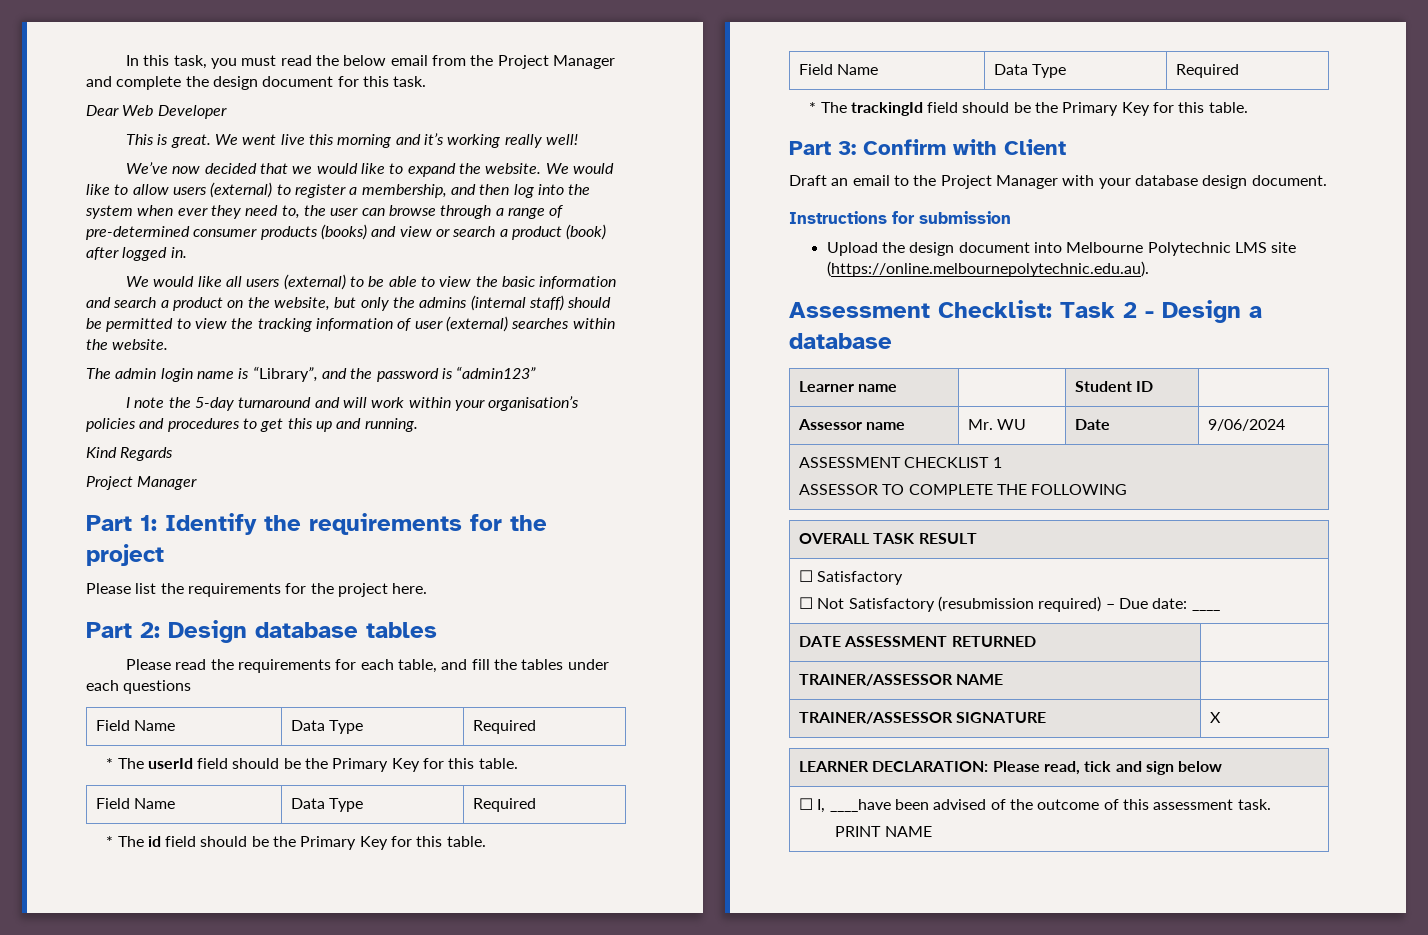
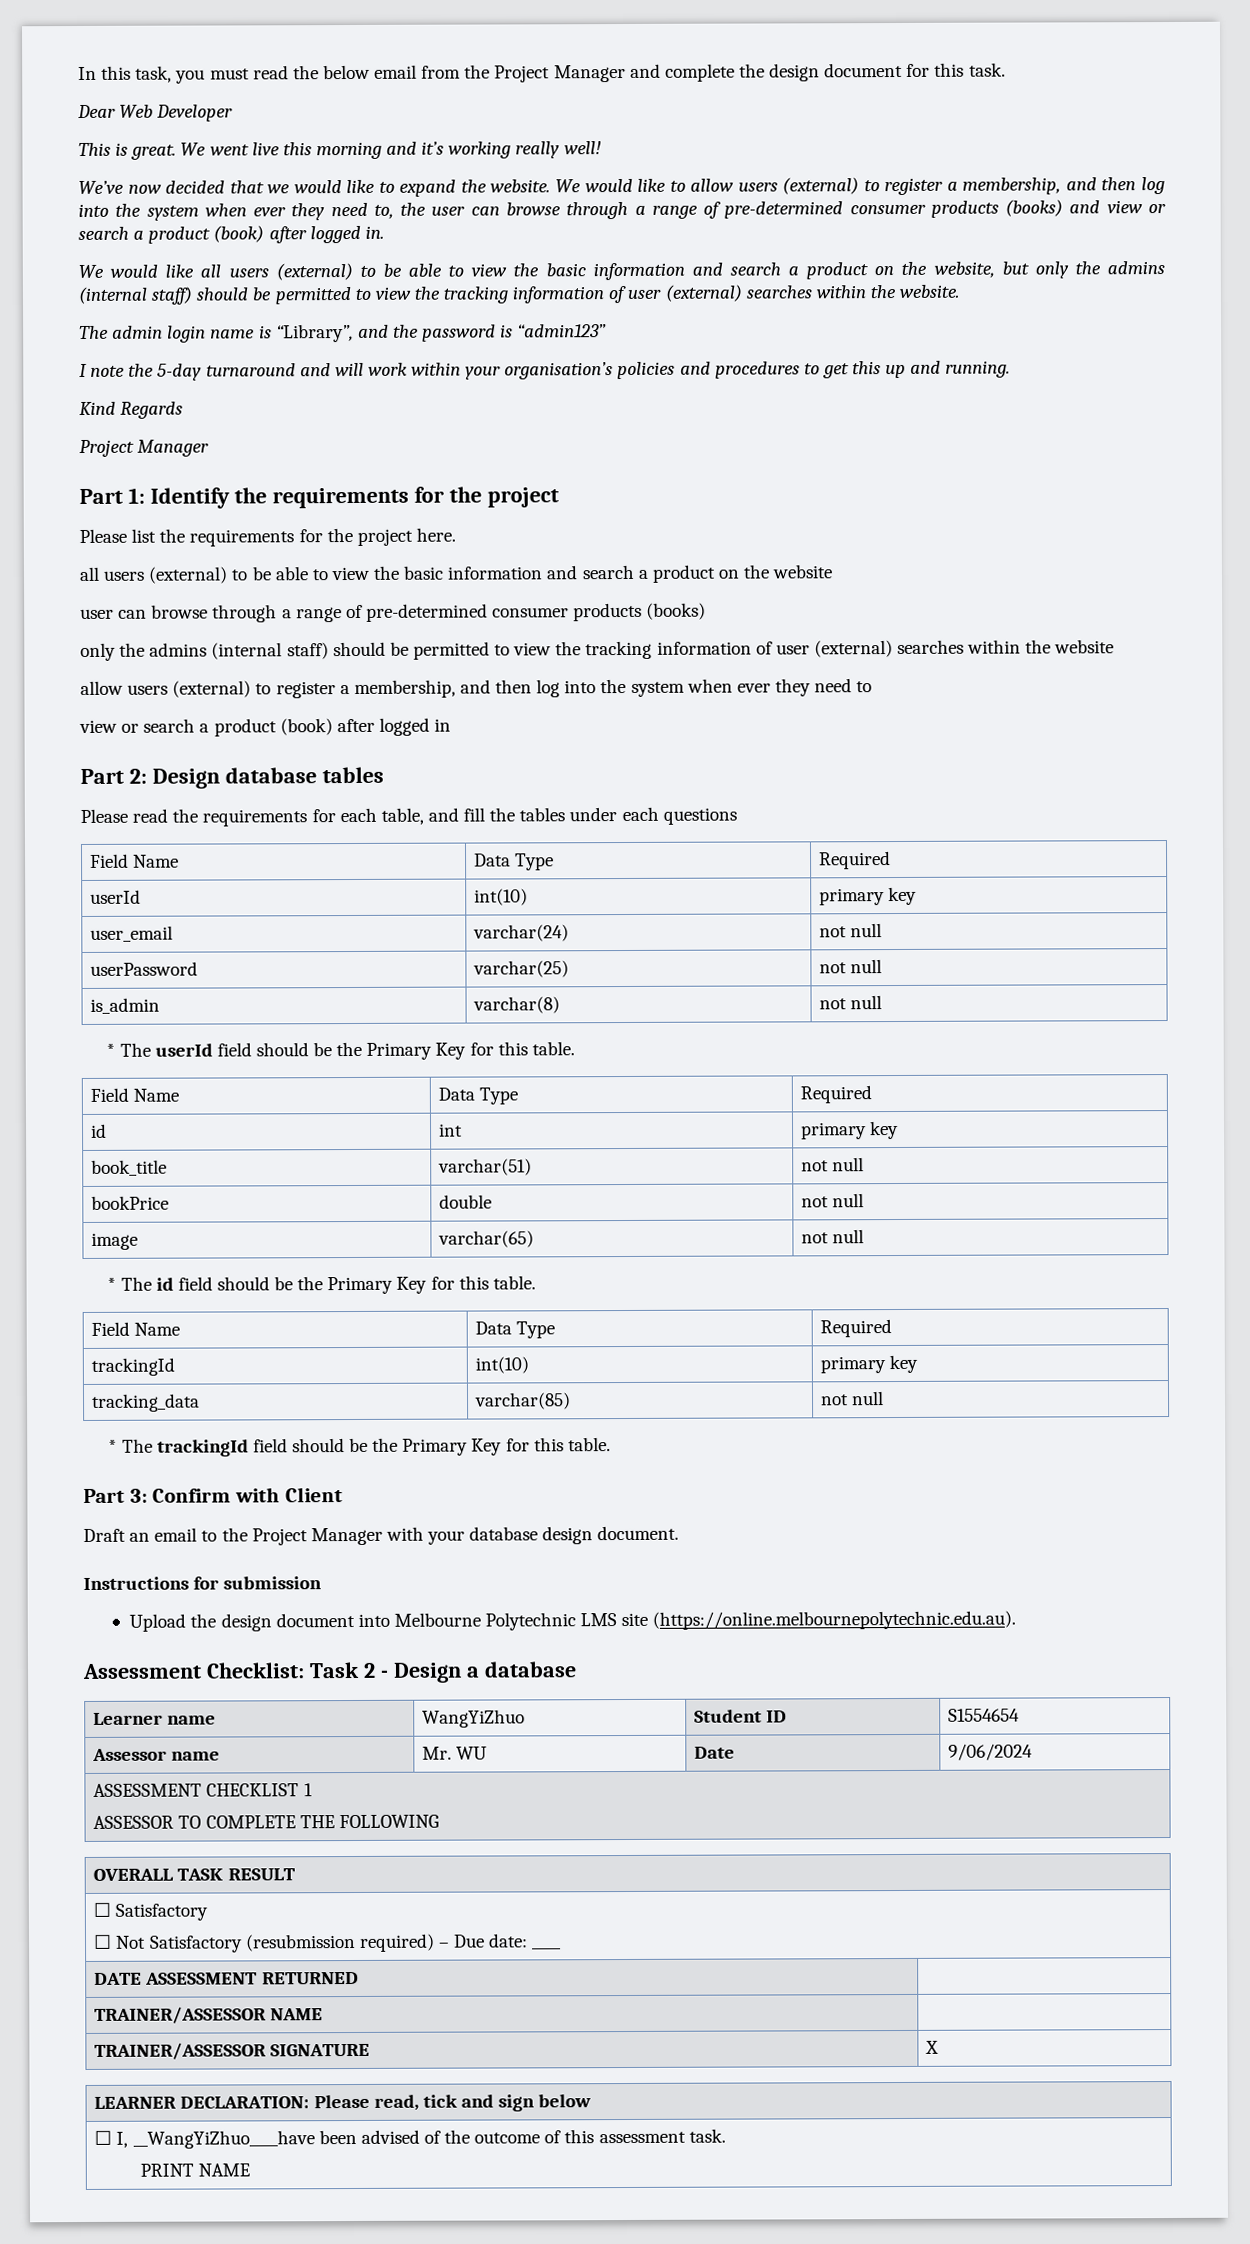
(428, 588) none -> [79,564,834,584] [80,602,707,623] [80,639,1115,661] [80,678,873,699] [79,717,452,737] // all users (external) to be able to view the basic information and search a product on the website // user can browse through a range of pre-determined consumer products (books) // only the admins (internal staff) should be permitted to view the tracking information of user (external) searches within the website // allow users (external) to register a membership, and then log into the system when ever they need to // view or search a product (book) after logged in
(536, 727) none -> [90,889,142,904] [474,888,529,906] [819,886,918,906] [90,925,174,942] [473,924,570,942] [819,923,883,938] [90,961,199,976] [473,960,570,978] [819,959,883,974] [90,997,161,1014] [473,996,561,1014] [819,995,883,1010] // userId | int(10) | primary key // user_email | varchar(24) | not null // userPassword | varchar(25) | not null // is_admin | varchar(8) | not null
(536, 805) none -> [91,1123,108,1138] [439,1123,464,1137] [801,1120,900,1140] [91,1159,168,1176] [438,1158,533,1176] [801,1157,865,1172] [91,1195,170,1210] [439,1194,493,1209] [801,1193,865,1208] [91,1232,139,1250] [438,1230,535,1248] [801,1229,865,1244] // id | int | primary key // book_title | varchar(51) | not null // bookPrice | double | not null // image | varchar(65) | not null
(1239, 71) none -> [91,1357,176,1376] [475,1356,530,1374] [820,1354,919,1374] [91,1393,201,1412] [474,1392,572,1410] [820,1391,885,1406] // trackingId | int(10) | primary key // tracking_data | varchar(85) | not null
(898, 388) none -> [422,1709,526,1728] WangYiZhuo
(1154, 386) none -> [948,1708,1021,1722] S1554654
[829,799,891,812] ____have -> [132,2130,315,2149] __WangYiZhuo____have

